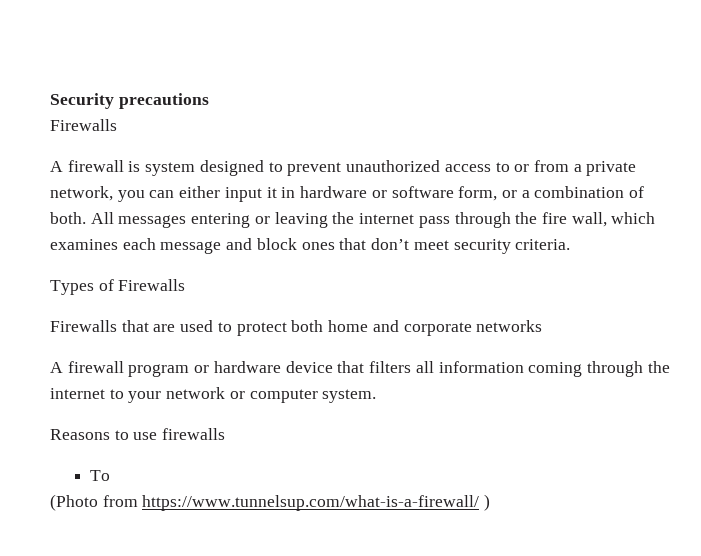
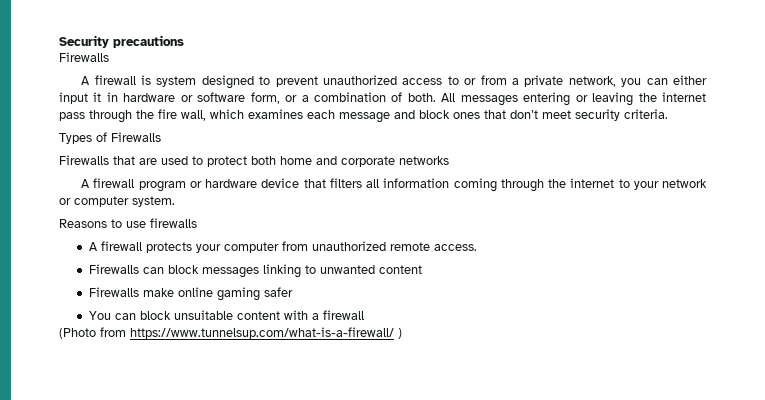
[90,470,111,481] To -> [88,241,477,253] [88,264,422,278] [88,287,293,301] [88,310,364,320] A firewall protects your computer from unauthorized remote access. // Firewalls can block messages linking to unwanted content // Firewalls make online gaming safer // You can block unsuitable content with a firewall

